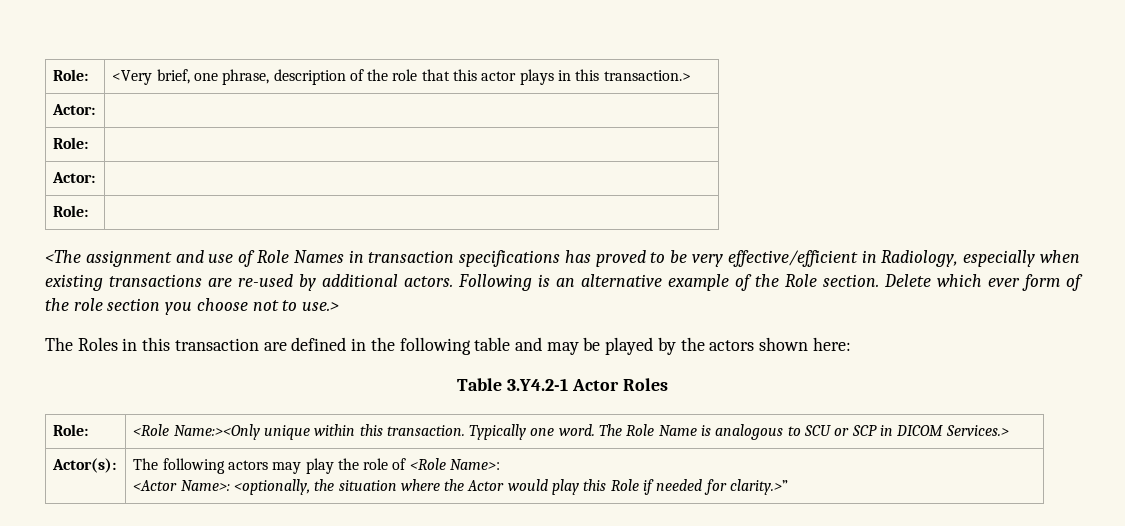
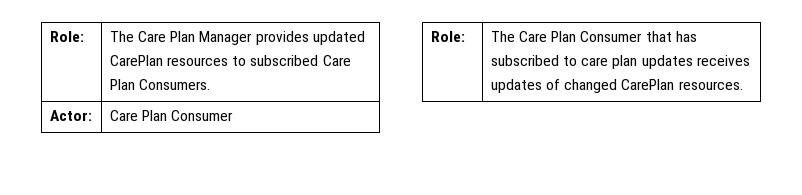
[53,69,89,81] [112,69,691,85] [52,104,96,115] [53,137,89,149] [52,172,96,183] [53,205,89,217] [45,250,1080,267] [45,274,1083,291] [45,298,340,315] [45,337,851,355] [457,378,668,391] [53,424,89,436] [133,424,1009,440] [52,458,117,473] [133,458,501,474] [133,479,789,495] Role: | <Very brief, one phrase, description of the role that this actor plays in this transaction.> // Actor: | // Role: | // Actor: | // Role: | // <The assignment and use of Role Names in transaction specifications has proved to be very effective/efficient in Radiology, especially when existing transactions are re-used by additional actors. Following is an alternative example of the Role section. Delete which ever form of the role section you choose not to use.> // The Roles in this transaction are defined in the following table and may be played by the actors shown here: // Table 3.Y4.2-1 Actor Roles // Role: | <Role Name:><Only unique within this transaction. Typically one word. The Role Name is analogous to SCU or SCP in DICOM Services.> // Actor(s): | The following actors may play the role of <Role Name>: // <Actor Name>: <optionally, the situation where the Actor would play this Role if needed for clarity.>” -> [49,31,84,42] [109,31,365,45] [109,55,351,66] [109,79,211,90] [49,110,92,121] [109,110,234,121] [430,31,465,42] [490,31,697,42] [490,55,750,69] [490,79,743,93] Role: | The Care Plan Manager provides updated CarePlan resources to subscribed Care Plan Consumers. // Actor: | Care Plan Consumer // Role: | The Care Plan Consumer that has subscribed to care plan updates receives updates of changed CarePlan resources.

